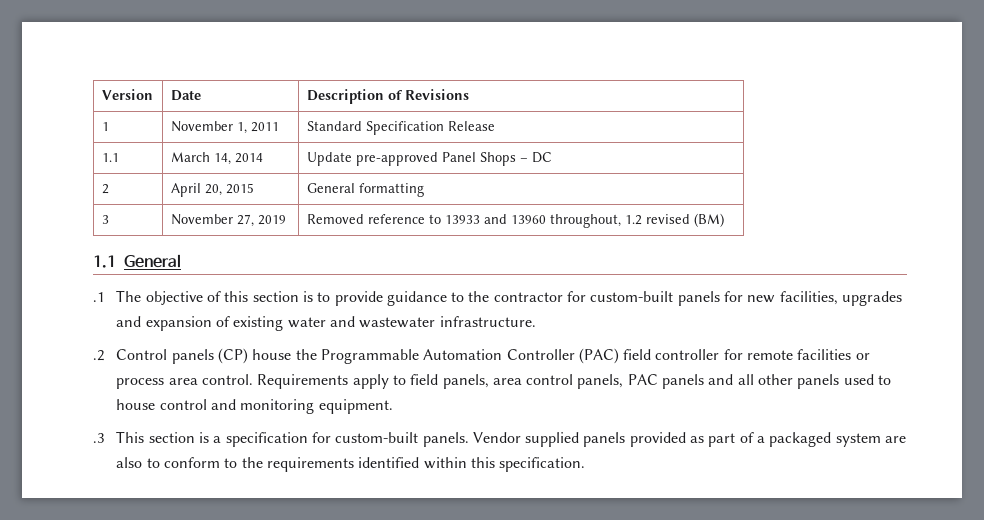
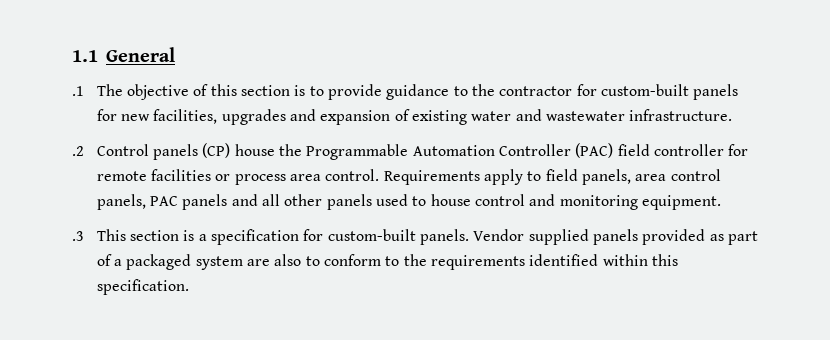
[101,89,153,100] [170,90,201,101] [306,89,469,104] [101,122,109,131] [170,121,279,134] [306,121,495,135] [101,153,119,162] [170,152,263,165] [306,152,552,166] [101,184,109,194] [170,183,254,197] [306,183,424,197] [101,215,109,224] [170,214,286,227] [306,213,724,228] Version | Date | Description of Revisions // 1 | November 1, 2011 | Standard Specification Release // 1.1 | March 14, 2014 | Update pre-approved Panel Shops – DC // 2 | April 20, 2015 | General formatting // 3 | November 27, 2019 | Removed reference to 13933 and 13960 throughout, 1.2 revised (BM) // -> (72, 56) none

